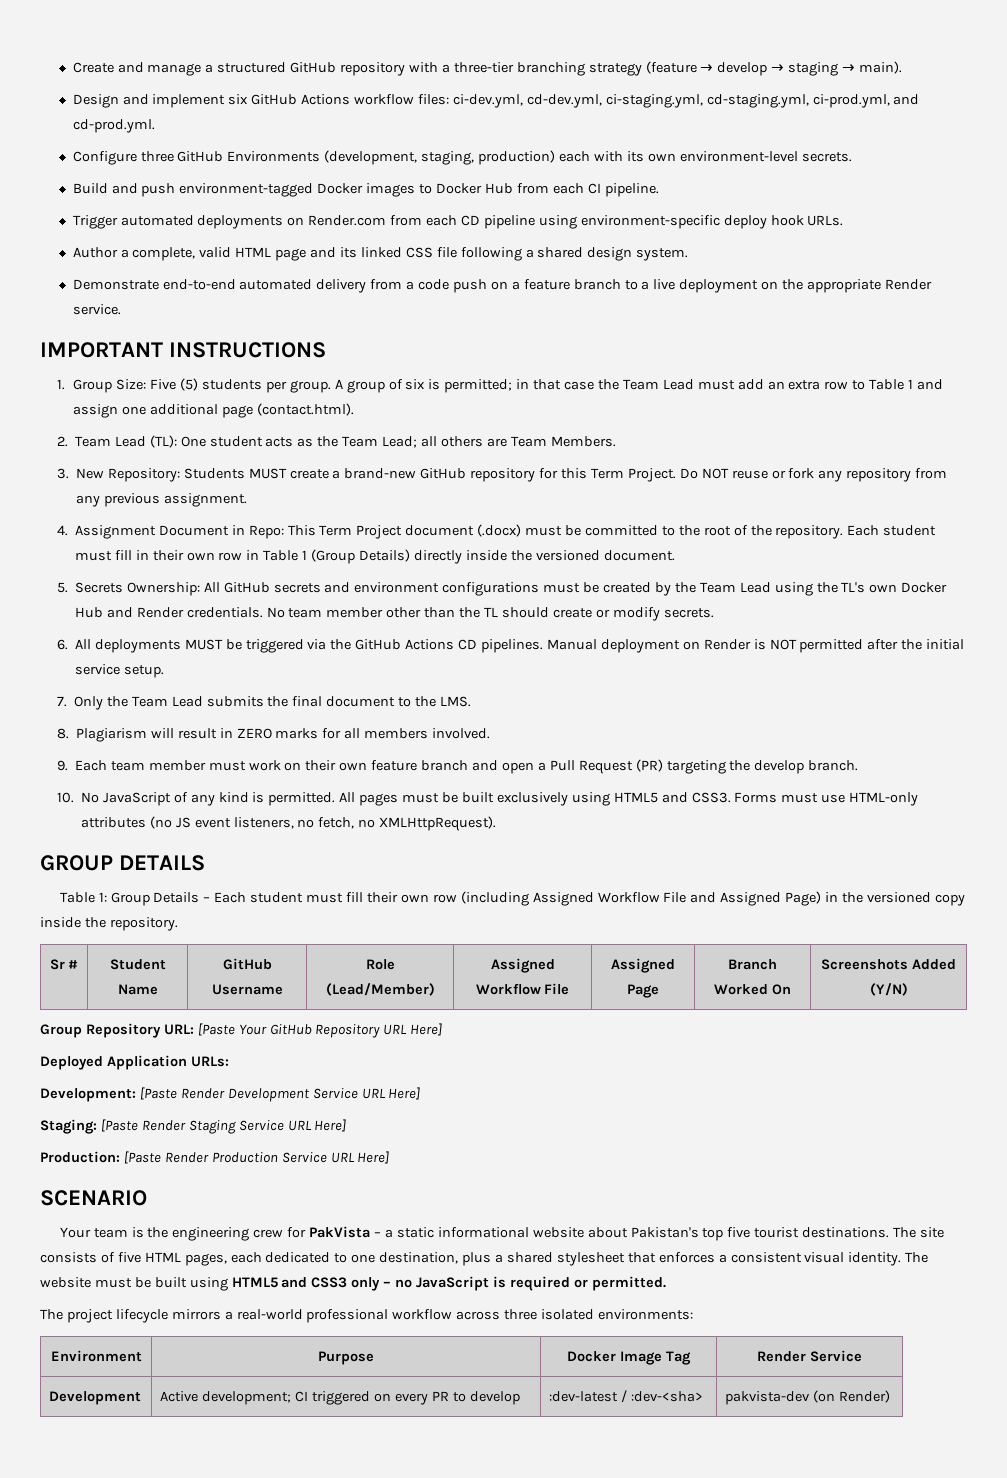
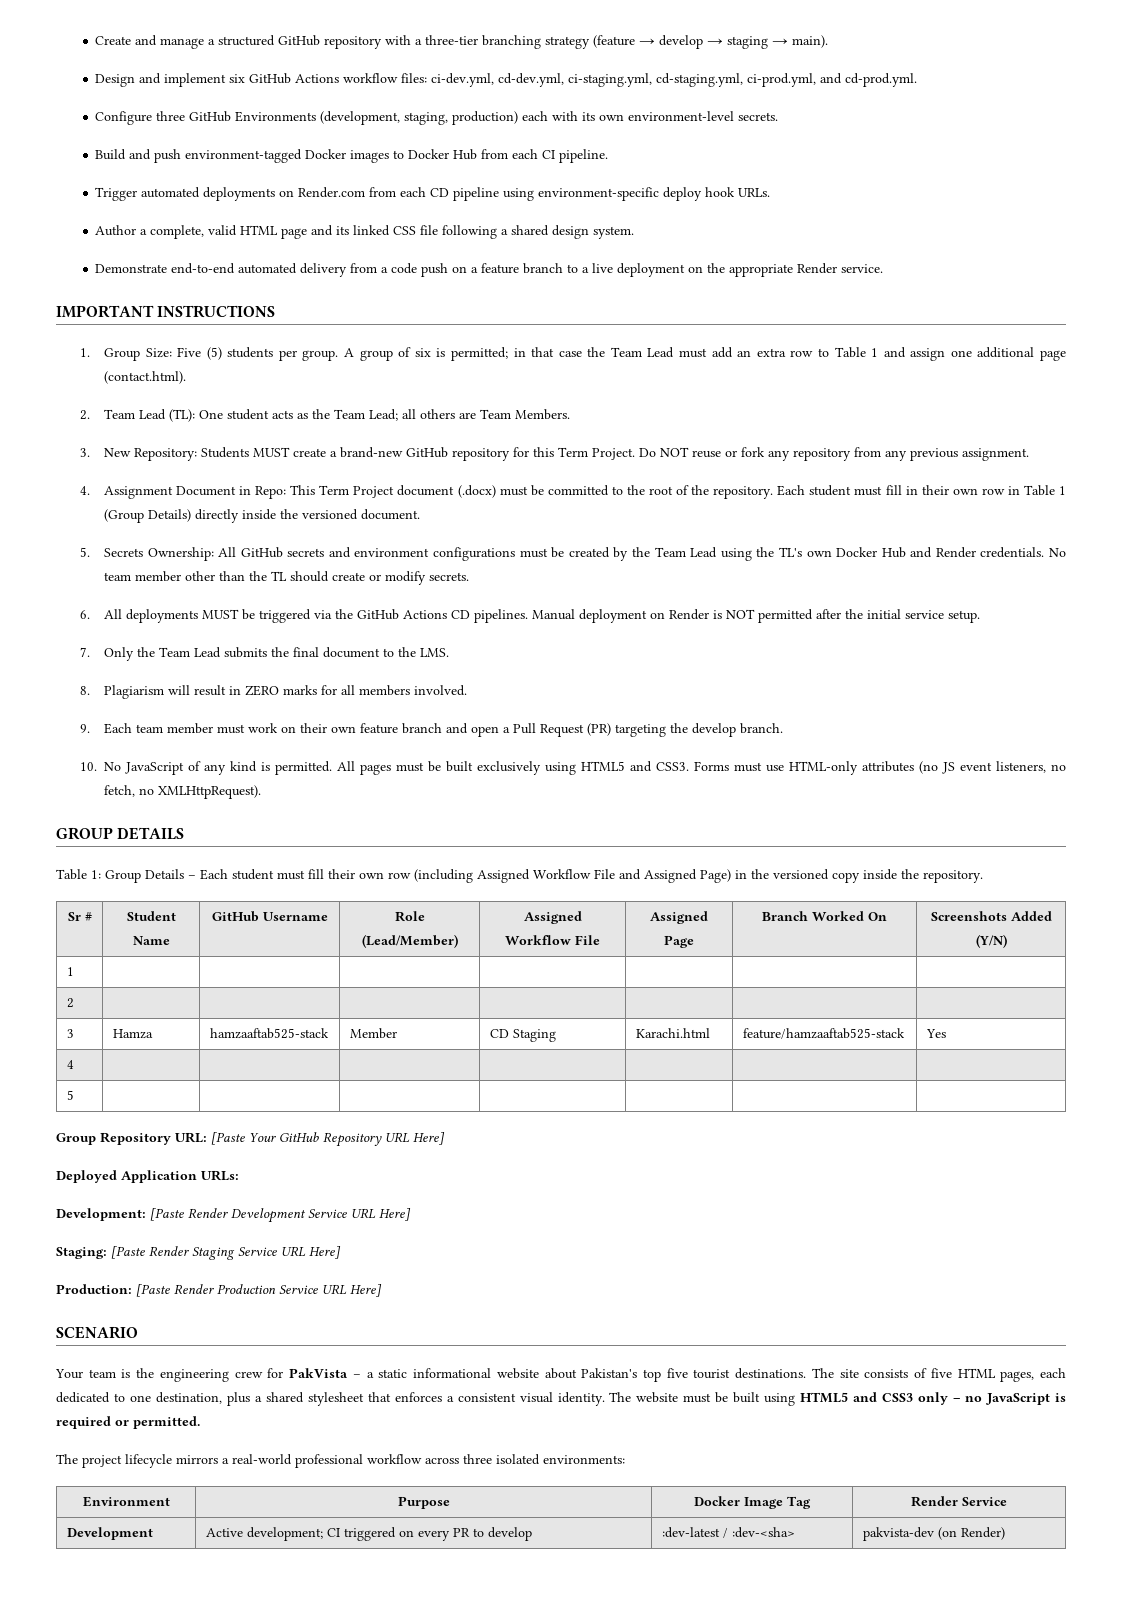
(908, 989) none -> [66,967,74,976] [66,998,74,1008] [66,1029,74,1038] [112,1029,153,1039] [209,1028,329,1039] [349,1028,397,1039] [489,1029,556,1042] [635,1028,710,1038] [742,1028,905,1039] [925,1029,946,1038] [66,1060,74,1069] [66,1090,74,1100] // 1 | | | | | | | // 2 | | | | | | | // 3 | Hamza | hamzaaftab525-stack | Member | CD Staging | Karachi.html | feature/hamzaaftab525-stack | Yes // 4 | | | | | | | // 5 | | | | | | |

